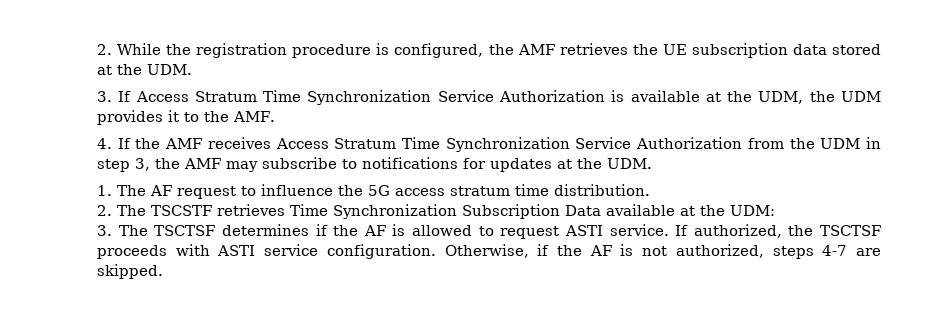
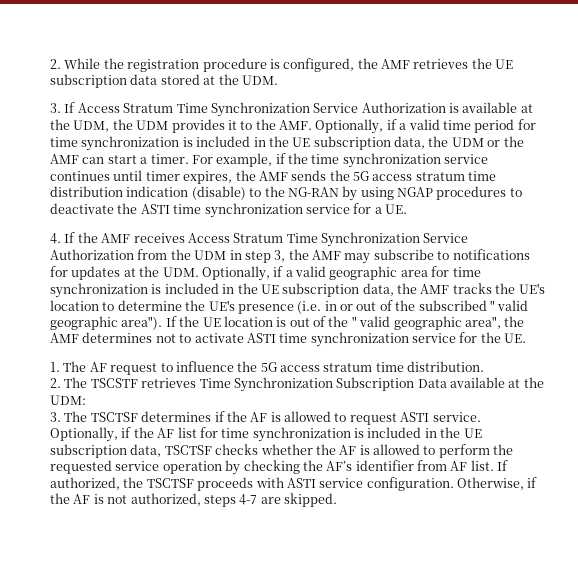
(276, 116) none -> [315,119,536,134] [50,136,524,151] [50,153,489,168] [50,170,497,184] [50,186,522,201] [50,203,408,218] Optionally, if a valid time period for time synchronization is included in the UE subscription data, the UDM or the AMF can start a timer. For example, if the time synchronization service continues until timer expires, the AMF sends the 5G access stratum time distribution indication (disable) to the NG-RAN by using NGAP procedures to deactivate the ASTI time synchronization service for a UE.
(653, 163) none -> [201,266,481,281] [50,283,545,298] [50,300,529,314] [50,316,525,330] [50,332,527,347] Optionally, if a valid geographic area for time synchronization is included in the UE subscription data, the AMF tracks the UE's location to determine the UE's presence (i.e. in or out of the subscribed " valid geographic area"). If the UE location is out of the " valid geographic area", the AMF determines not to activate ASTI time synchronization service for the UE.
(669, 230) none -> [50,427,482,442] [50,444,514,458] [50,460,494,475] Optionally, if the AF list for time synchronization is included in the UE subscription data, TSCTSF checks whether the AF is allowed to perform the requested service operation by checking the AF’s identifier from AF list.

